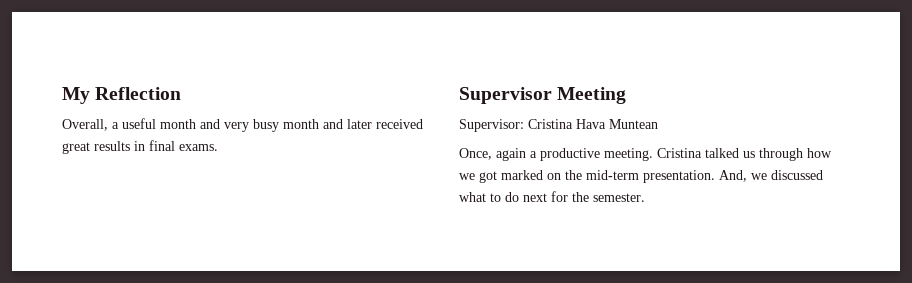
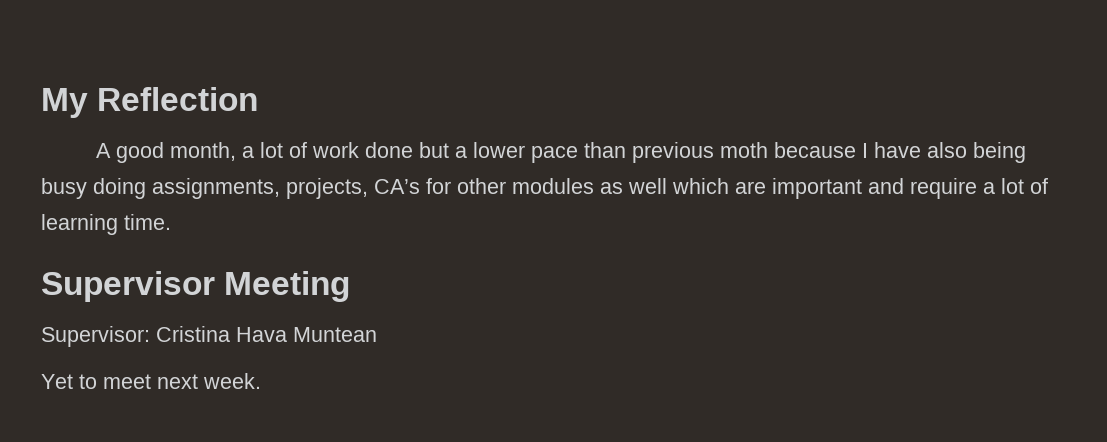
[62,118,423,132] [62,140,218,154] Overall, a useful month and very busy month and later received great results in final exams. -> [95,142,1026,163] [41,178,1048,199] [41,214,171,235] A good month, a lot of work done but a lower pace than previous moth because I have also being busy doing assignments, projects, CA’s for other modules as well which are important and require a lot of learning time.
[459,148,832,161] [459,170,823,183] [459,191,645,202] Once, again a productive meeting. Cristina talked us through how we got marked on the mid-term presentation. And, we discussed what to do next for the semester. -> [41,373,261,389] Yet to meet next week.

